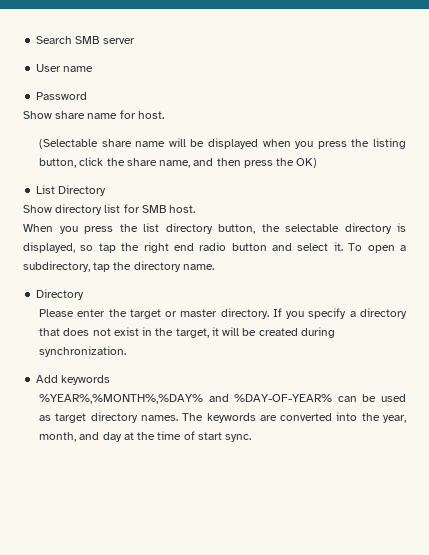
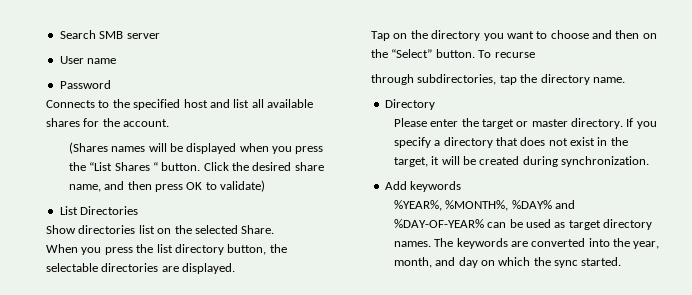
[23,110,164,119] [39,139,166,149] Show share name for host. // (Selectable share name -> [46,99,313,110] [46,118,170,127] [68,142,146,154] Connects to the specified host and list all available shares for the account. // (Shares names
[373,138,407,149] [39,157,125,168] listing button, click the -> [89,162,292,171] “List Shares “ button. Click the desired
[276,158,318,168] the OK) -> [186,180,265,192] OK to validate)
[58,185,107,196] [23,204,196,215] Directory // Show directory list for SMB host. -> [80,206,139,215] [46,225,275,234] Directories // Show directories list on the selected Share.
[344,223,406,234] [23,242,406,253] [23,261,90,272] directory is displayed, so tap the right end radio button and select it. To open a subdirectory, -> [101,263,236,274] [371,30,657,41] [371,49,535,58] [371,74,497,85] directories are displayed. // Tap on the directory you want to choose and then on the “Select” button. To recurse // through subdirectories,
[39,394,204,404] %YEAR%,%MONTH%,%DAY% -> [393,200,552,211] %YEAR%, %MONTH%, %DAY%
[123,431,252,442] at the time of start sync. -> [480,257,622,268] on which the sync started.

